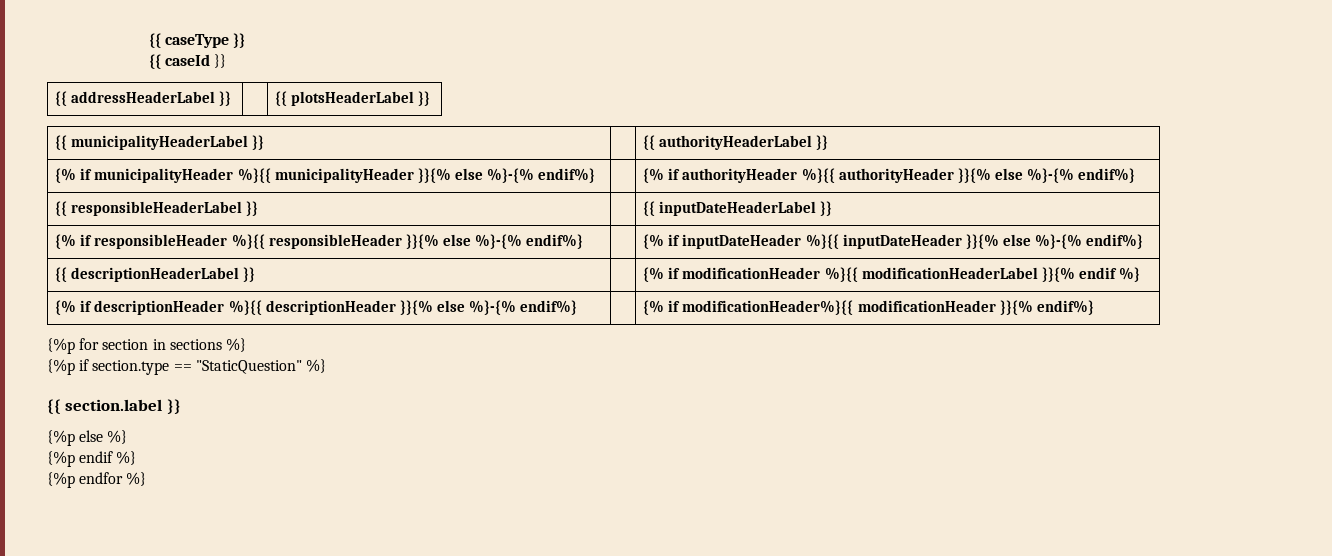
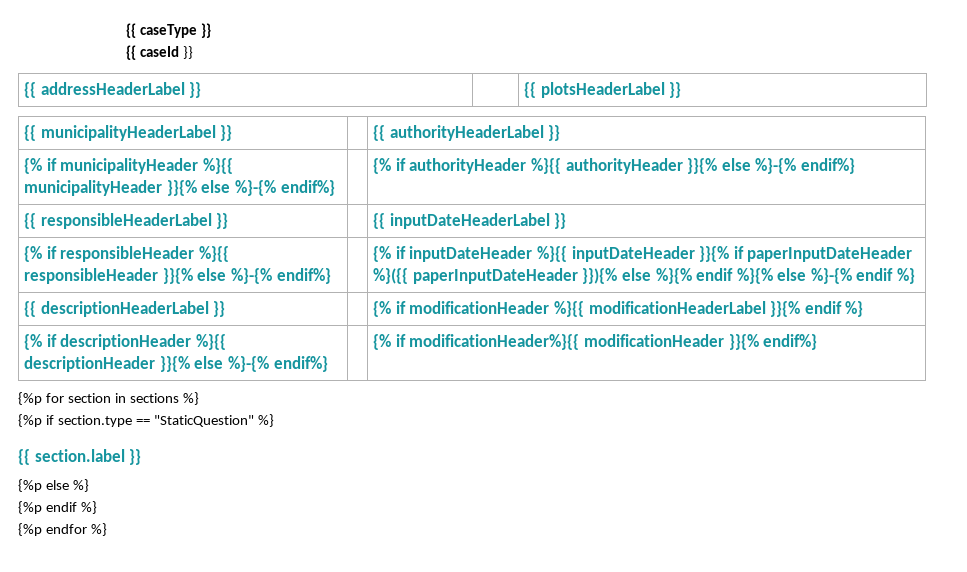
[1002,234,1143,249] else %}-{% endif%} -> [733,246,913,262] [373,268,916,284] if paperInputDateHeader %}({{ paperInputDateHeader }}){% else %}{% endif %}{% else %}-{% endif %}

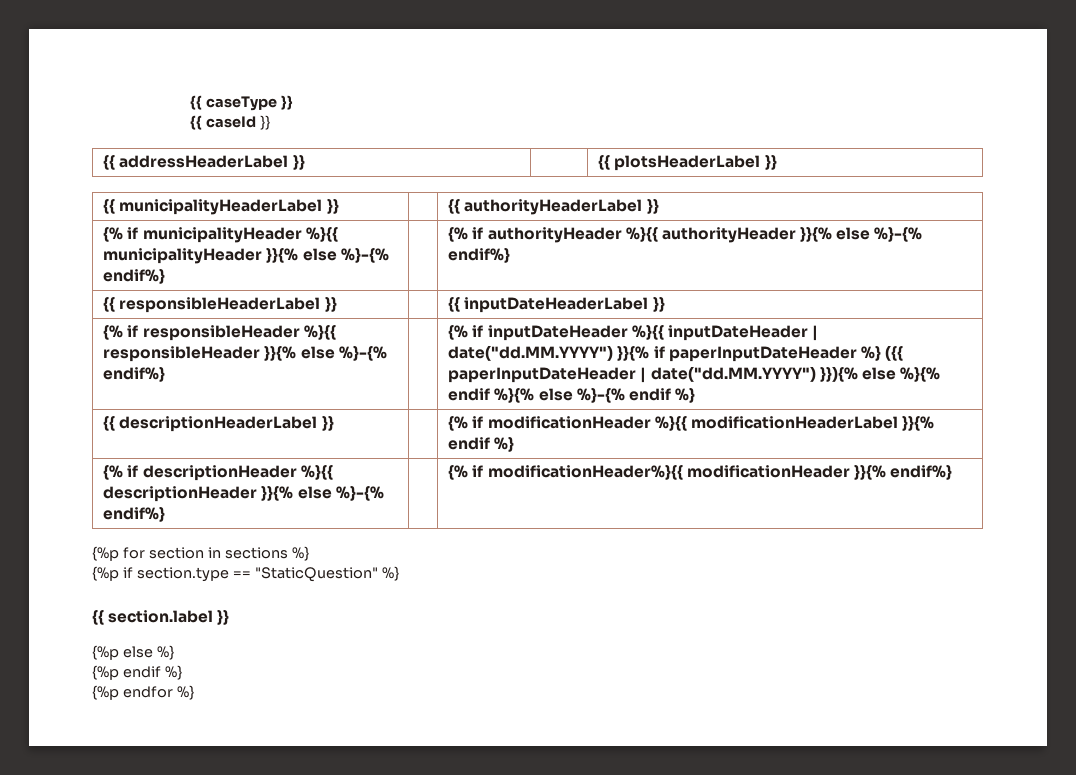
(695, 254) none -> [812,325,819,341] [448,345,614,361] | date("dd.MM.YYYY")
[373,268,578,284] %}({{ paperInputDateHeader -> [860,345,904,361] [448,366,816,383] %} ({{ paperInputDateHeader | date("dd.MM.YYYY")

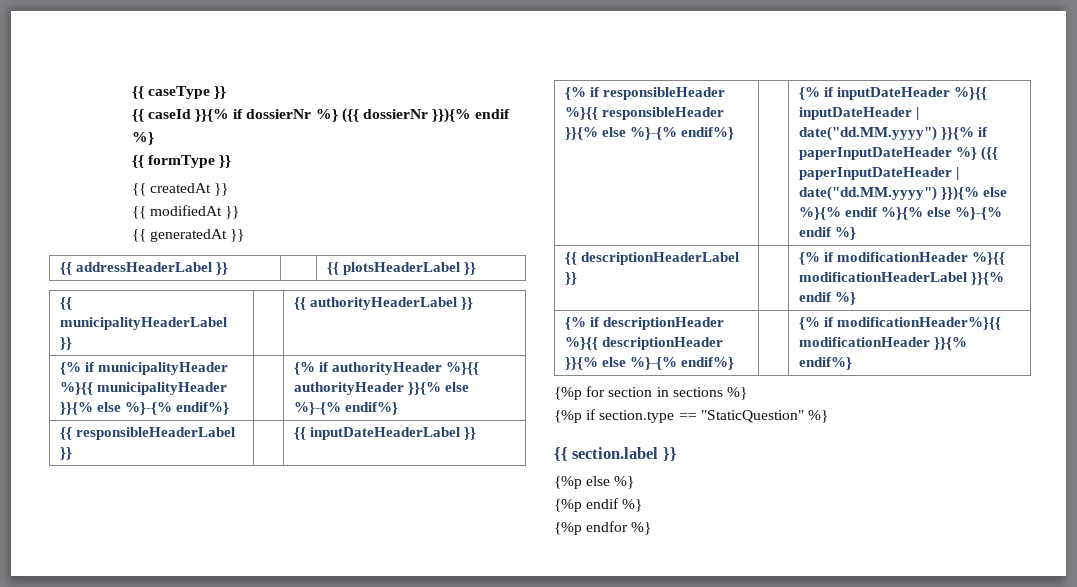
(257, 122) none -> [194,108,511,123] [131,132,154,145] [131,155,231,168] [131,183,228,196] [131,205,239,219] [131,229,227,242] }}{% if dossierNr %} ({{ dossierNr }}){% endif %} // {{ formType }} // {{ createdAt }} // {{ modifiedAt }} // {{ generatedAt
[448,345,614,361] date("dd.MM.YYYY") -> [799,126,938,141] date("dd.MM.yyyy")
[650,366,816,382] date("dd.MM.YYYY") -> [799,186,938,201] date("dd.MM.yyyy")

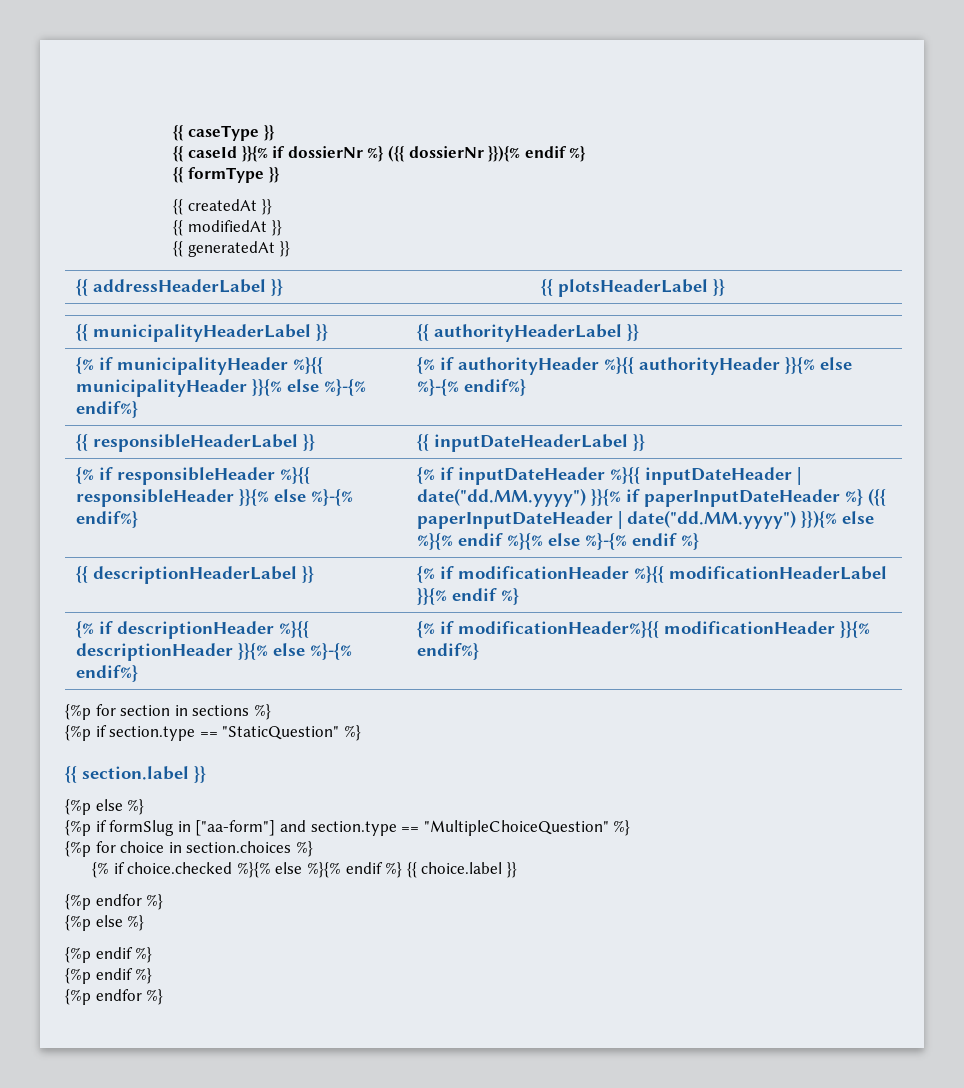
(635, 482) none -> [65,820,631,836] [65,841,313,857] [92,862,518,878] [65,894,164,910] [65,915,145,931] [65,947,153,963] // {%p if formSlug in ["aa-form"] and section.type == "MultipleChoiceQuestion" %} // {%p for choice in section.choices %} // {% if choice.checked %}{% else %}{% endif %} {{ choice.label }} // {%p endfor %} // {%p else %} // {%p endif %}

